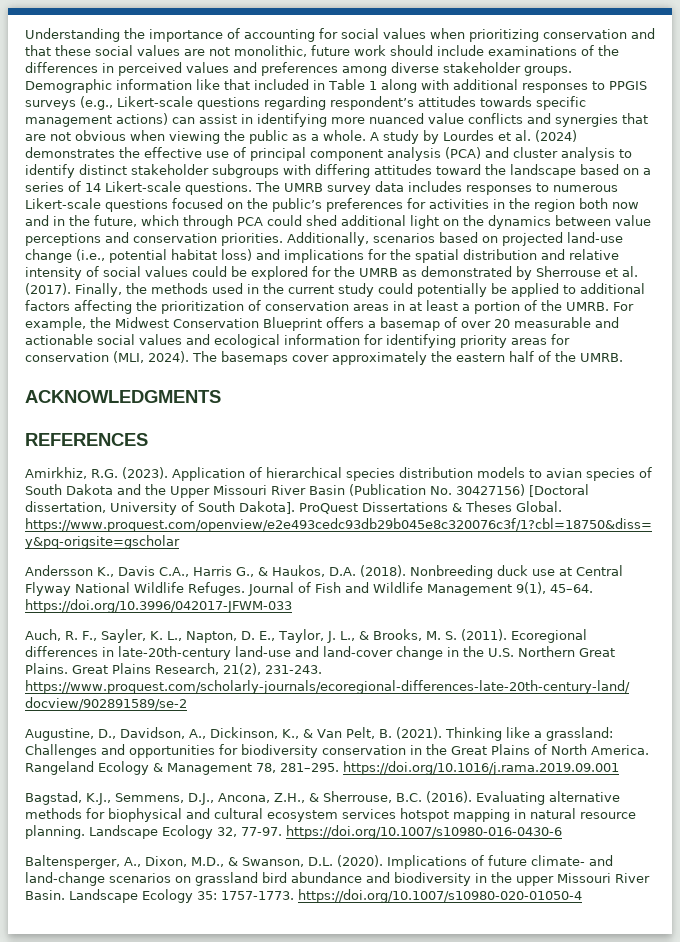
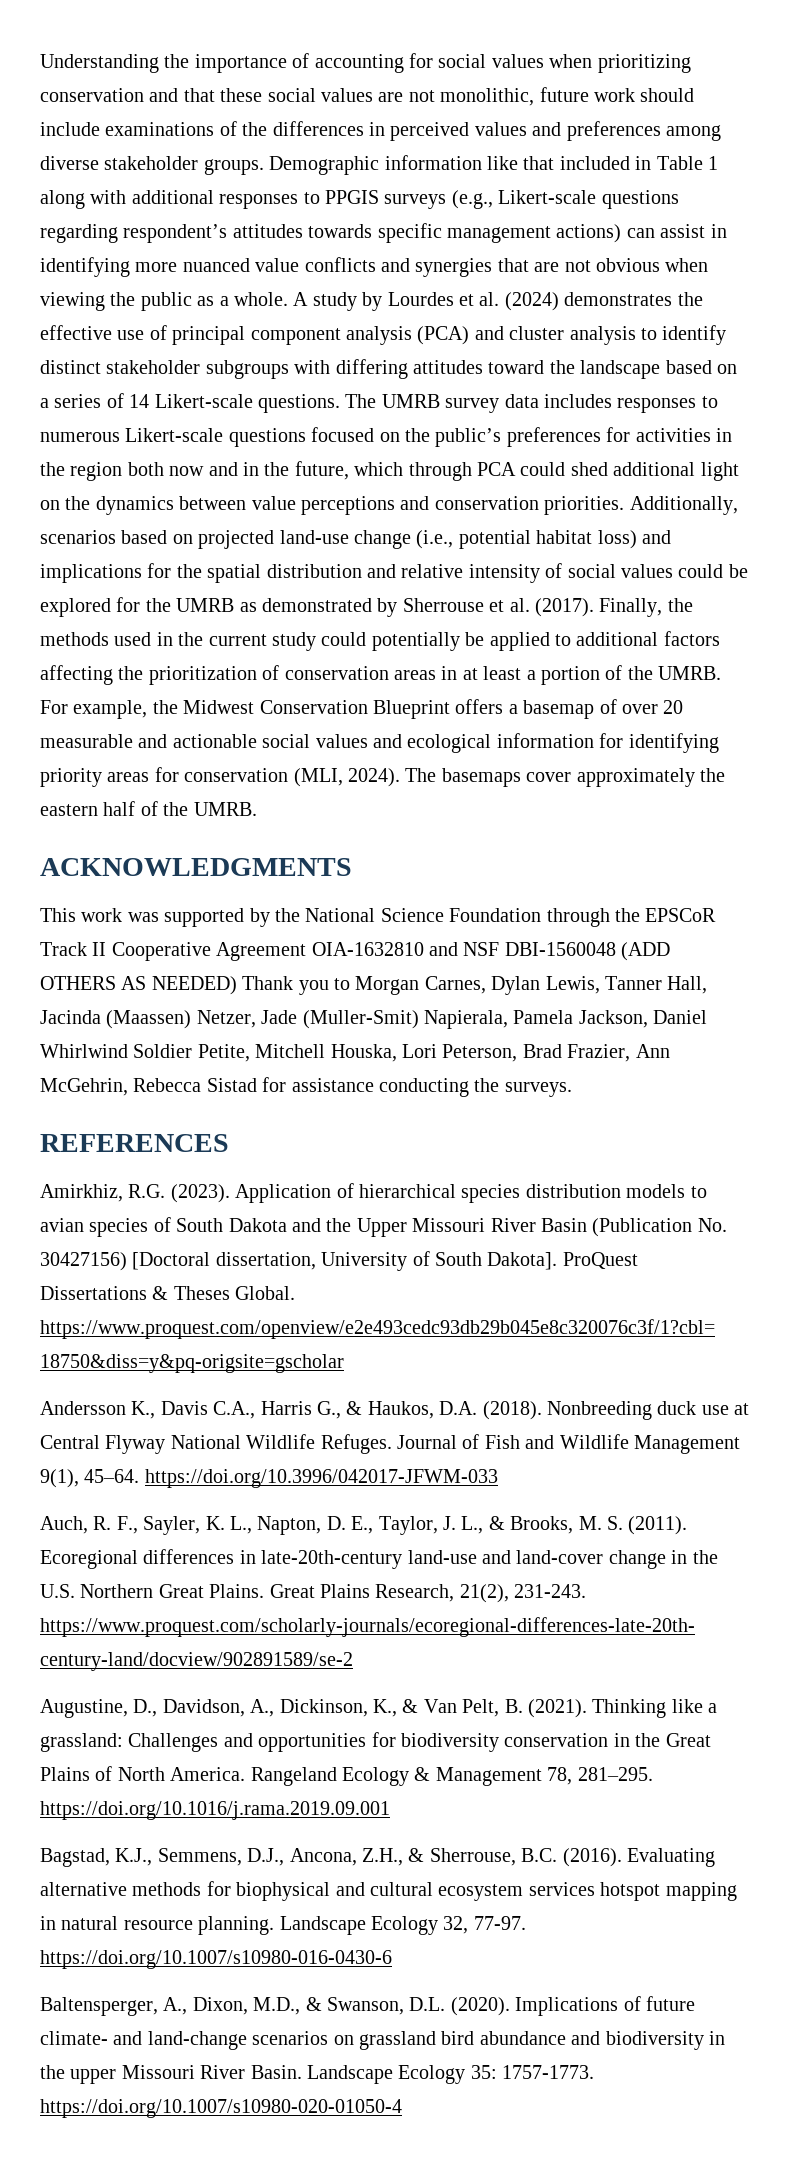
(221, 396) none -> [40,908,717,927] [40,942,671,961] [40,976,708,995] [40,1010,708,1029] [40,1044,670,1062] [40,1077,572,1097] // This work was supported by the National Science Foundation through the EPSCoR Track II Cooperative Agreement OIA-1632810 and NSF DBI-1560048 (ADD OTHERS AS NEEDED) Thank you to Morgan Carnes, Dylan Lewis, Tanner Hall, Jacinda (Maassen) Netzer, Jade (Muller-Smit) Napierala, Pamela Jackson, Daniel Whirlwind Soldier Petite, Mitchell Houska, Lori Peterson, Brad Frazier, Ann McGehrin, Rebecca Sistad for assistance conducting the surveys.

